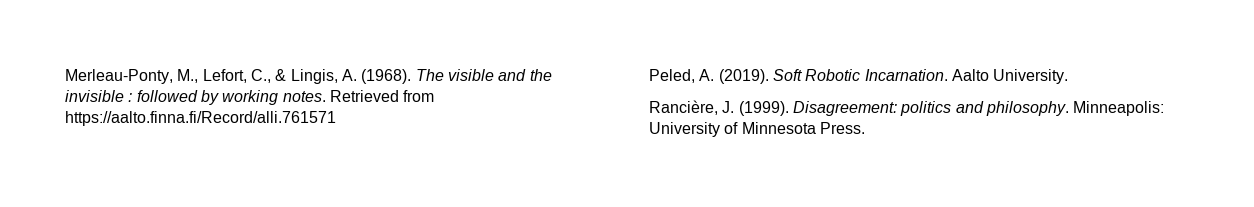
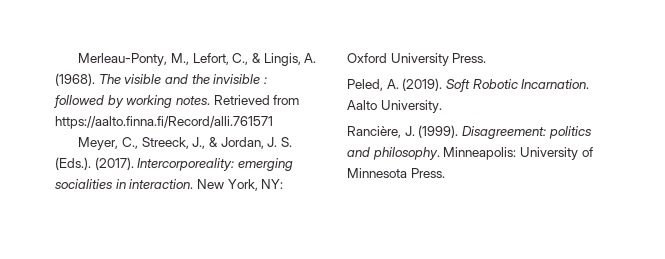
(336, 118) none -> [78,137,292,150] [55,157,293,171] [55,179,284,191] [347,53,487,66] // Meyer, C., Streeck, J., & Jordan, J. S. (Eds.). (2017). Intercorporeality: emerging socialities in interaction. New York, NY: Oxford University Press.

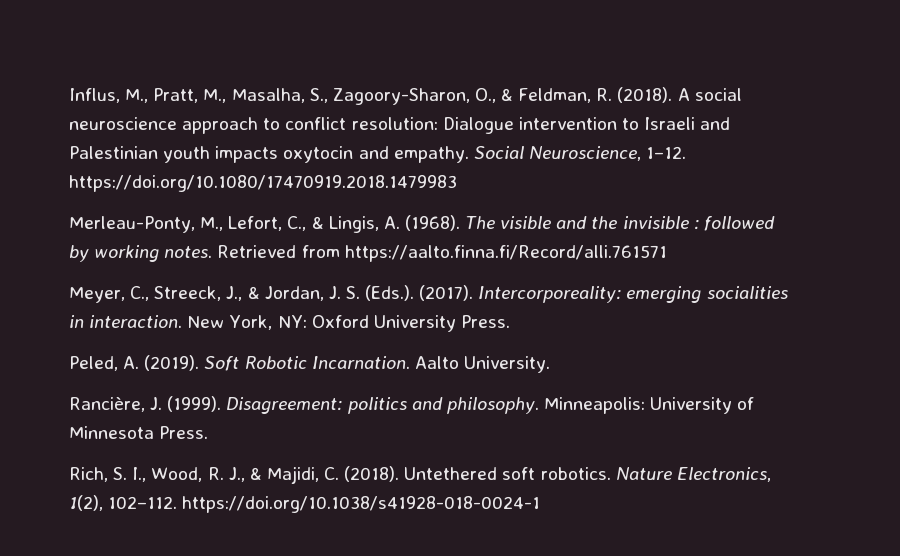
(78, 59) none -> [69,87,742,105] [69,117,731,134] [69,146,687,163] [69,175,457,192] Influs, M., Pratt, M., Masalha, S., Zagoory-Sharon, O., & Feldman, R. (2018). A social neuroscience approach to conflict resolution: Dialogue intervention to Israeli and Palestinian youth impacts oxytocin and empathy. Social Neuroscience, 1–12. https://doi.org/10.1080/17470919.2018.1479983 //
(445, 173) none -> [69,466,771,484] [69,495,541,513] // Rich, S. I., Wood, R. J., & Majidi, C. (2018). Untethered soft robotics. Nature Electronics, 1(2), 102–112. https://doi.org/10.1038/s41928-018-0024-1

